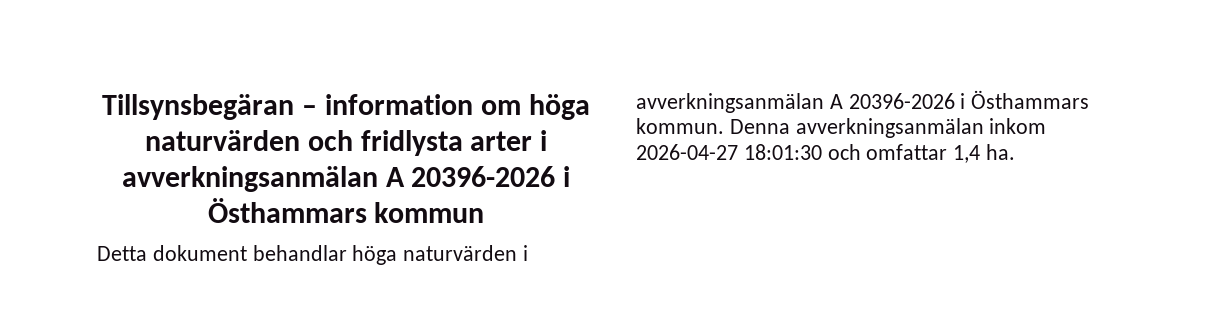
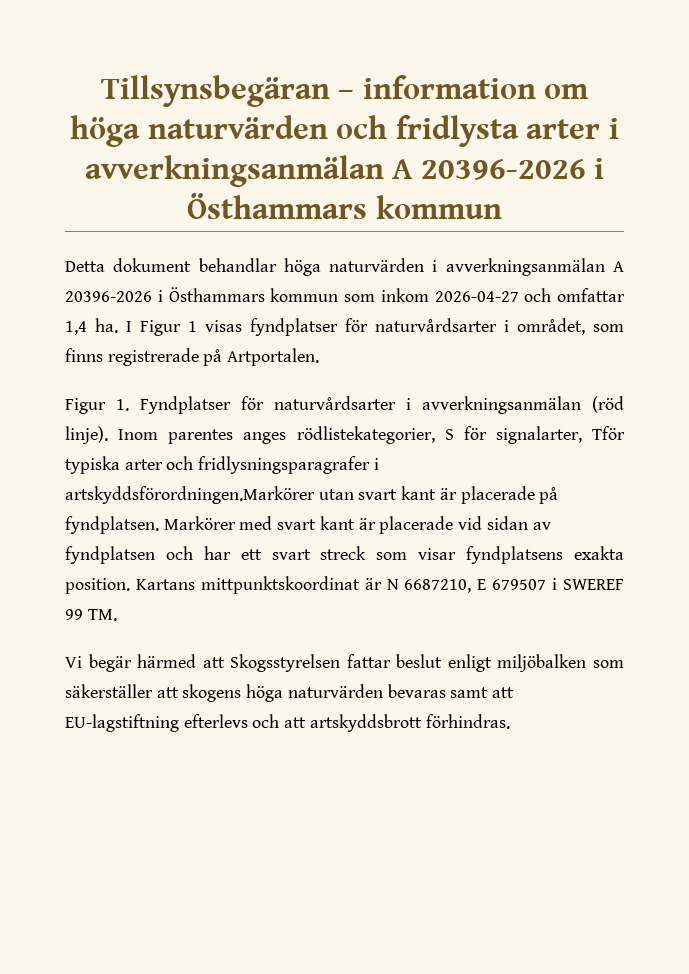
[636,118,984,138] kommun. Denna avverkningsanmälan -> [270,288,375,302] kommun som
[743,144,822,160] 18:01:30 -> (519, 296) none
(1016, 152) none -> [126,318,624,336] [65,348,320,366] [65,396,624,414] [65,426,625,444] [65,456,379,474] [65,486,559,504] [65,516,551,534] [65,546,625,564] [65,576,625,594] [65,609,117,621] [65,654,624,672] [65,684,515,702] [65,714,510,732] I Figur 1 visas fyndplatser för naturvårdsarter i området, som finns registrerade på Artportalen. // Figur 1. Fyndplatser för naturvårdsarter i avverkningsanmälan (röd linje). Inom parentes anges rödlistekategorier, S för signalarter, Tför typiska arter och fridlysningsparagrafer i artskyddsförordningen.Markörer utan svart kant är placerade på fyndplatsen. Markörer med svart kant är placerade vid sidan av fyndplatsen och har ett svart streck som visar fyndplatsens exakta position. Kartans mittpunktskoordinat är N 6687210, E 679507 i SWEREF 99 TM. // Vi begär härmed att Skogsstyrelsen fattar beslut enligt miljöbalken som säkerställer att skogens höga naturvärden bevaras samt att EU-lagstiftning efterlevs och att artskyddsbrott förhindras.

